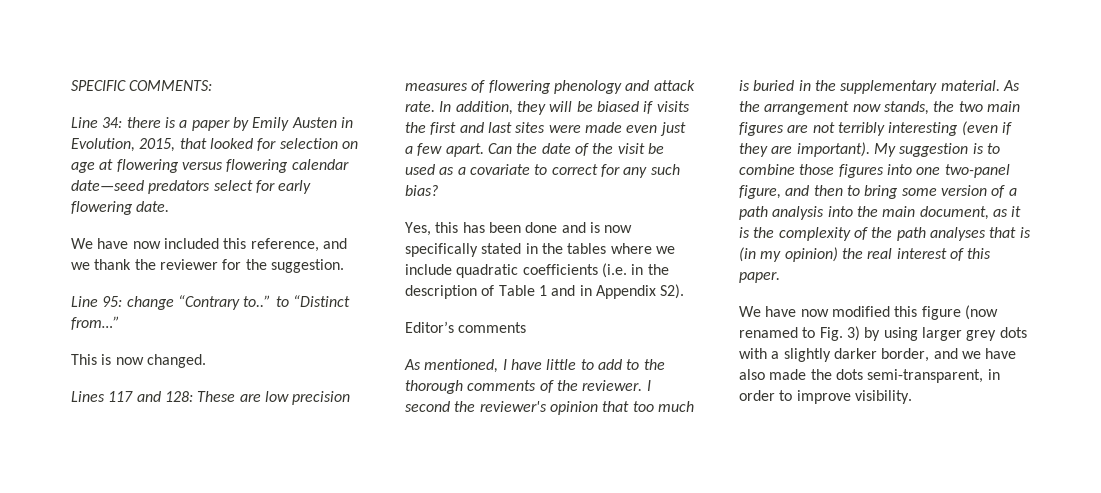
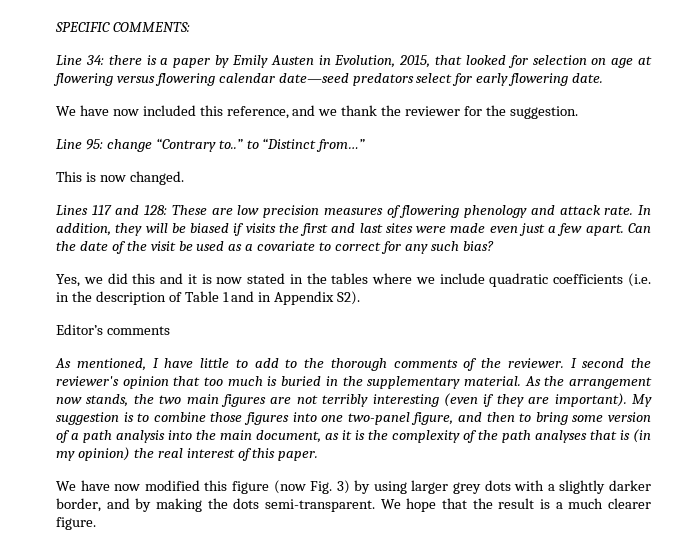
[435,222,633,233] [405,243,478,257] this has been done and is now specifically -> [83,273,243,284] we did this and it is now
[739,327,816,338] renamed to -> (306, 487) none
[961,348,1017,359] [739,369,1000,383] [739,390,912,404] we have also made the dots semi-transparent, in order to improve visibility. -> [135,498,652,512] [56,517,96,530] by making the dots semi-transparent. We hope that the result is a much clearer figure.

